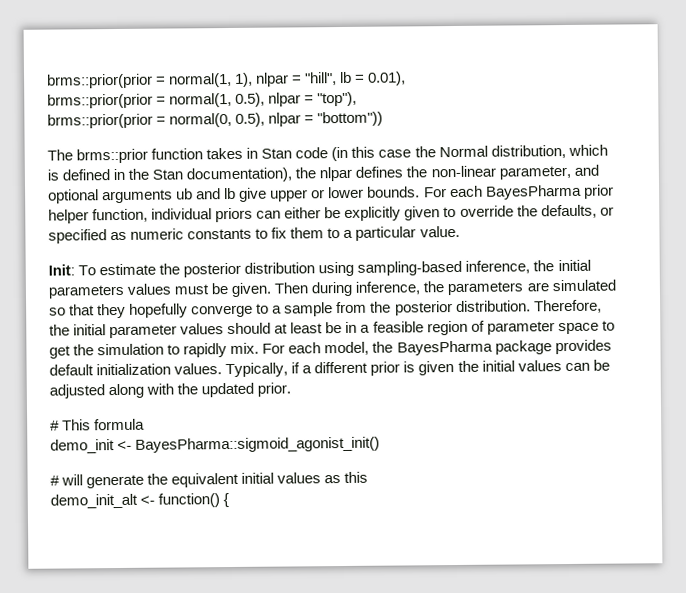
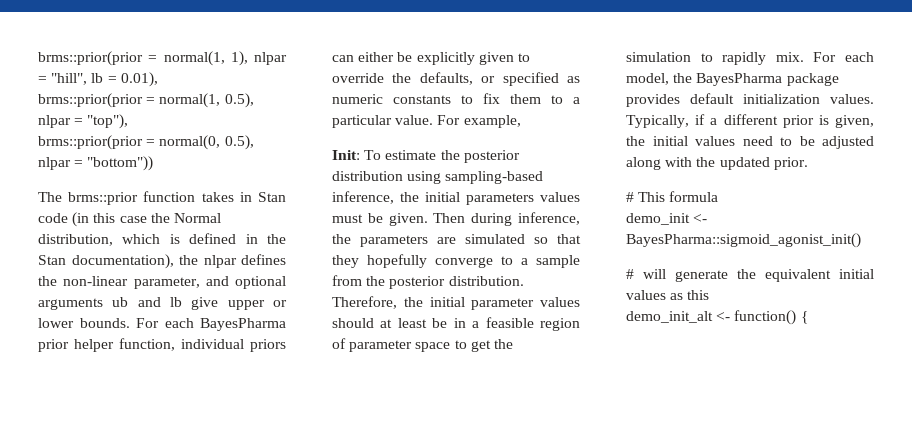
(460, 231) none -> [437,115,521,128] For example,
[418,361,455,376] given -> [835,115,874,128] given,
[564,362,590,372] can -> [742,136,792,146] need to

